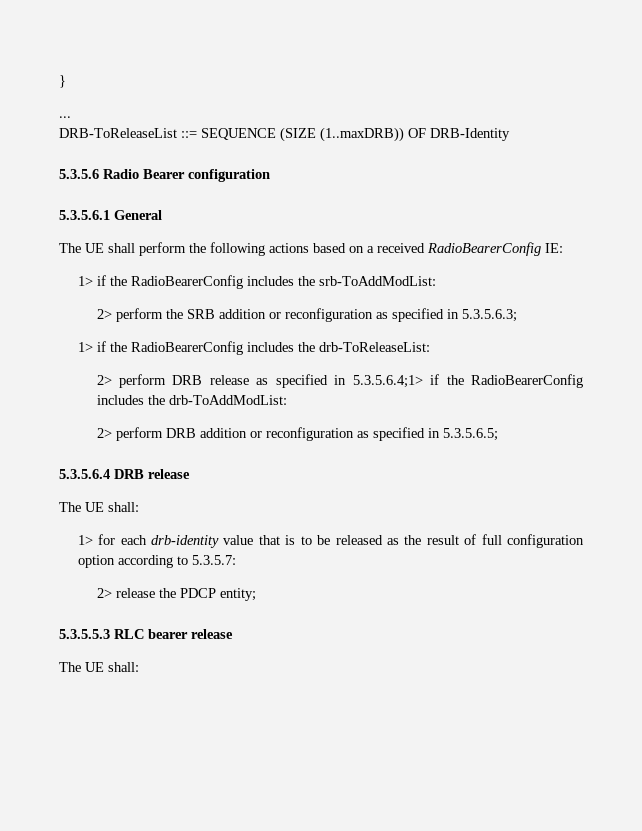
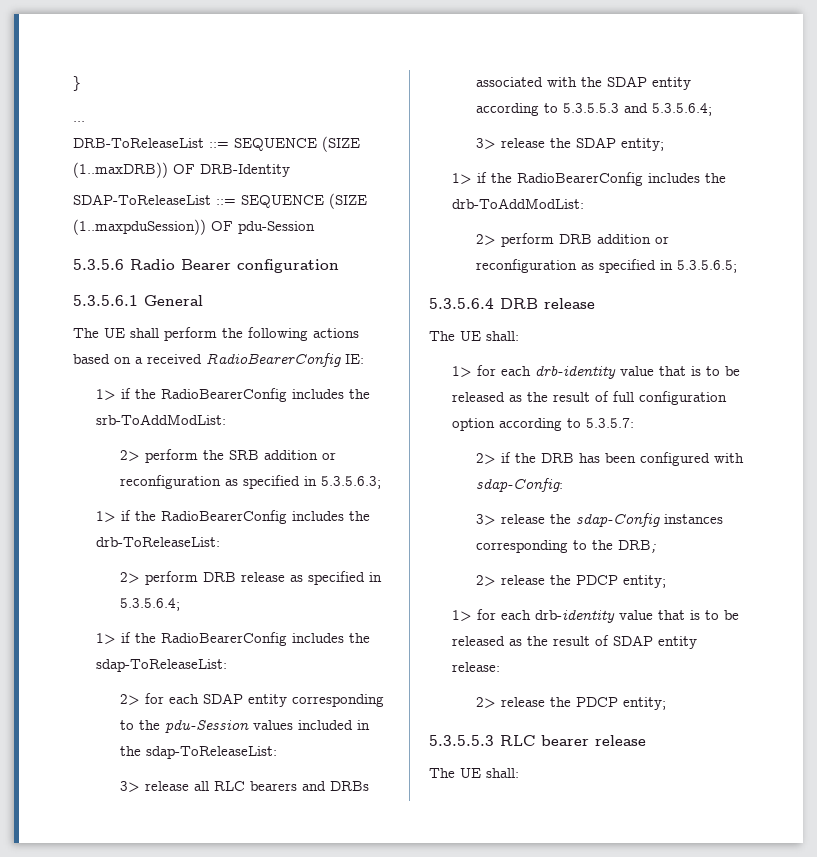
(510, 134) none -> [73,193,367,209] [73,219,315,235] // SDAP-ToReleaseList ::= SEQUENCE (SIZE (1..maxpduSession)) OF pdu-Session
[352,375,423,388] 5.3.5.6.4;1> -> [119,598,180,611] [96,632,371,646] [96,659,228,672] [119,693,384,707] [119,719,370,733] [119,746,277,759] [119,781,369,792] [475,76,691,90] [475,103,712,116] [475,137,664,151] [452,173,473,184] 5.3.5.6.4; // 1> if the RadioBearerConfig includes the sdap-ToReleaseList: // 2> for each SDAP entity corresponding to the pdu-Session values included in the sdap-ToReleaseList: // 3> release all RLC bearers and DRBs associated with the SDAP entity according to 5.3.5.5.3 and 5.3.5.6.4; // 3> release the SDAP entity; // 1>
(236, 560) none -> [475,452,744,466] [475,478,563,492] [475,513,723,527] [475,540,656,553] [475,575,666,588] [452,609,740,623] [452,635,698,649] [452,662,501,672] // 2> if the DRB has been configured with sdap-Config: // 3> release the sdap-Config instances corresponding to the DRB; // 2> release the PDCP entity; // 1> for each drb-identity value that is to be released as the result of SDAP entity release:

